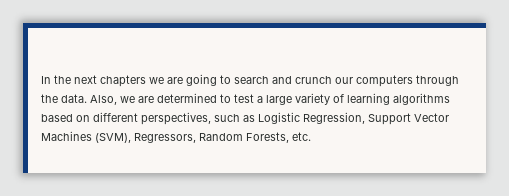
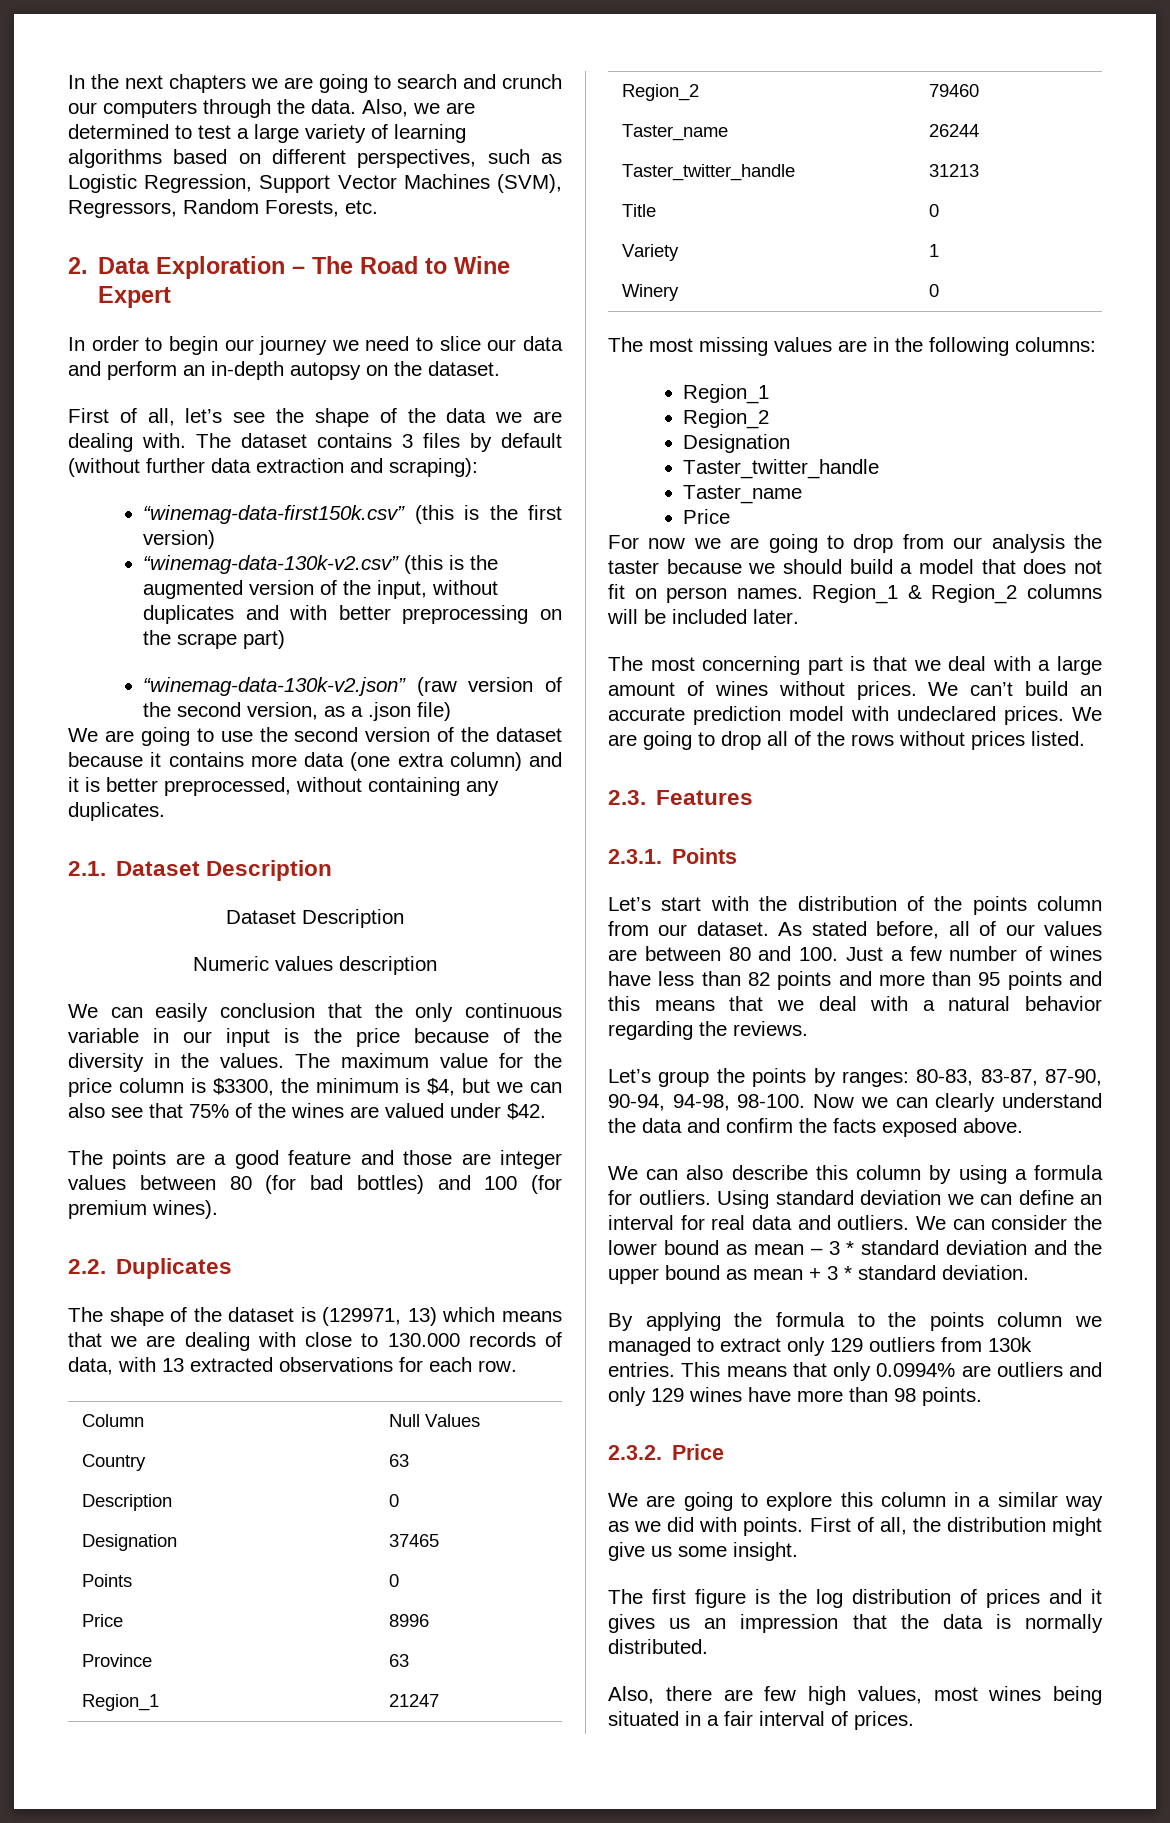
(311, 136) none -> [68,256,511,279] [98,286,172,308] [68,336,563,355] [68,361,500,380] [68,408,562,427] [68,433,562,452] [68,458,478,477] [143,505,562,524] [143,530,216,549] [143,555,499,574] [143,580,499,599] [143,605,562,624] [143,630,286,649] [143,677,562,696] [143,702,452,721] [68,727,562,746] [68,752,562,771] [68,777,499,796] [68,802,165,821] [68,860,333,881] [226,909,404,928] [193,956,437,975] [68,1003,562,1022] [68,1028,562,1047] [68,1053,562,1072] [68,1078,562,1097] [68,1103,546,1120] [68,1150,563,1169] [68,1175,562,1194] [68,1200,218,1219] [68,1258,233,1279] [68,1307,562,1326] [68,1332,562,1351] [68,1357,517,1375] [82,1414,145,1427] [389,1414,481,1427] [82,1454,147,1471] [389,1454,410,1467] [82,1494,173,1511] [389,1494,400,1507] [82,1534,178,1551] [389,1534,440,1547] [82,1574,133,1587] [389,1574,400,1587] [82,1614,124,1627] [389,1614,430,1627] [82,1654,153,1667] [389,1654,410,1667] [82,1694,160,1711] [389,1694,440,1707] [622,84,700,101] [929,84,980,97] [622,124,729,141] [929,124,980,137] [622,164,796,181] [929,164,980,177] [622,204,657,217] [929,204,940,217] [622,244,680,261] [929,244,940,257] [622,284,680,301] [929,284,940,297] [608,337,1096,356] [683,384,770,404] [683,409,770,429] [683,434,791,453] [683,459,880,479] [683,485,803,504] [683,509,731,524] [608,534,1102,553] [608,559,1102,574] [608,584,1102,604] [607,609,799,624] [608,656,1102,675] [608,681,1102,700] [608,706,1102,725] [608,731,1085,750] [608,790,754,805] [608,848,738,864] [608,896,1102,915] [608,921,1102,939] [608,946,1102,961] [608,971,1102,990] [608,996,1102,1011] [608,1021,808,1040] [608,1068,1102,1087] [608,1093,1102,1112] [608,1118,1023,1137] [608,1165,1103,1184] [608,1190,1102,1209] [608,1215,1102,1230] [608,1240,1102,1255] [608,1265,1029,1284] [608,1312,1102,1331] [608,1337,1032,1356] [608,1362,1102,1381] [608,1387,982,1406] [608,1444,725,1460] [608,1492,1103,1511] [608,1517,1102,1536] [608,1542,798,1561] [608,1589,1102,1608] [608,1614,1103,1633] [608,1639,708,1654] [608,1686,1102,1705] [608,1711,914,1730] // 2. Data Exploration – The Road to Wine Expert // In order to begin our journey we need to slice our data and perform an in-depth autopsy on the dataset. // First of all, let’s see the shape of the data we are dealing with. The dataset contains 3 files by default (without further data extraction and scraping): // “winemag-data-first150k.csv” (this is the first version) // “winemag-data-130k-v2.csv” (this is the augmented version of the input, without duplicates and with better preprocessing on the scrape part) // “winemag-data-130k-v2.json” (raw version of the second version, as a .json file) // We are going to use the second version of the dataset because it contains more data (one extra column) and it is better preprocessed, without containing any duplicates. // 2.1. Dataset Description // Dataset Description // Numeric values description // We can easily conclusion that the only continuous variable in our input is the price because of the diversity in the values. The maximum value for the price column is $3300, the minimum is $4, but we can also see that 75% of the wines are valued under $42. // The points are a good feature and those are integer values between 80 (for bad bottles) and 100 (for premium wines). // 2.2. Duplicates // The shape of the dataset is (129971, 13) which means that we are dealing with close to 130.000 records of data, with 13 extracted observations for each row. // Column | Null Values // Country | 63 // Description | 0 // Designation | 37465 // Points | 0 // Price | 8996 // Province | 63 // Region_1 | 21247 // Region_2 | 79460 // Taster_name | 26244 // Taster_twitter_handle | 31213 // Title | 0 // Variety | 1 // Winery | 0 // The most missing values are in the following columns: // Region_1 // Region_2 // Designation // Taster_twitter_handle // Taster_name // Price // For now we are going to drop from our analysis the taster because we should build a model that does not fit on person names. Region_1 & Region_2 columns will be included later. // The most concerning part is that we deal with a large amount of wines without prices. We can’t build an accurate prediction model with undeclared prices. We are going to drop all of the rows without prices listed. // 2.3. Features // 2.3.1. Points // Let’s start with the distribution of the points column from our dataset. As stated before, all of our values are between 80 and 100. Just a few number of wines have less than 82 points and more than 95 points and this means that we deal with a natural behavior regarding the reviews. // Let’s group the points by ranges: 80-83, 83-87, 87-90, 90-94, 94-98, 98-100. Now we can clearly understand the data and confirm the facts exposed above. // We can also describe this column by using a formula for outliers. Using standard deviation we can define an interval for real data and outliers. We can consider the lower bound as mean – 3 * standard deviation and the upper bound as mean + 3 * standard deviation. // By applying the formula to the points column we managed to extract only 129 outliers from 130k entries. This means that only 0.0994% are outliers and only 129 wines have more than 98 points. // 2.3.2. Price // We are going to explore this column in a similar way as we did with points. First of all, the distribution might give us some insight. // The first figure is the log distribution of prices and it gives us an impression that the data is normally distributed. // Also, there are few high values, most wines being situated in a fair interval of prices.

